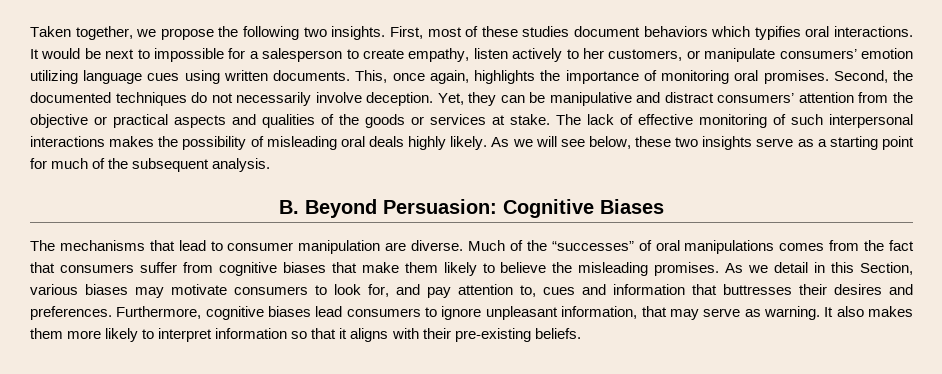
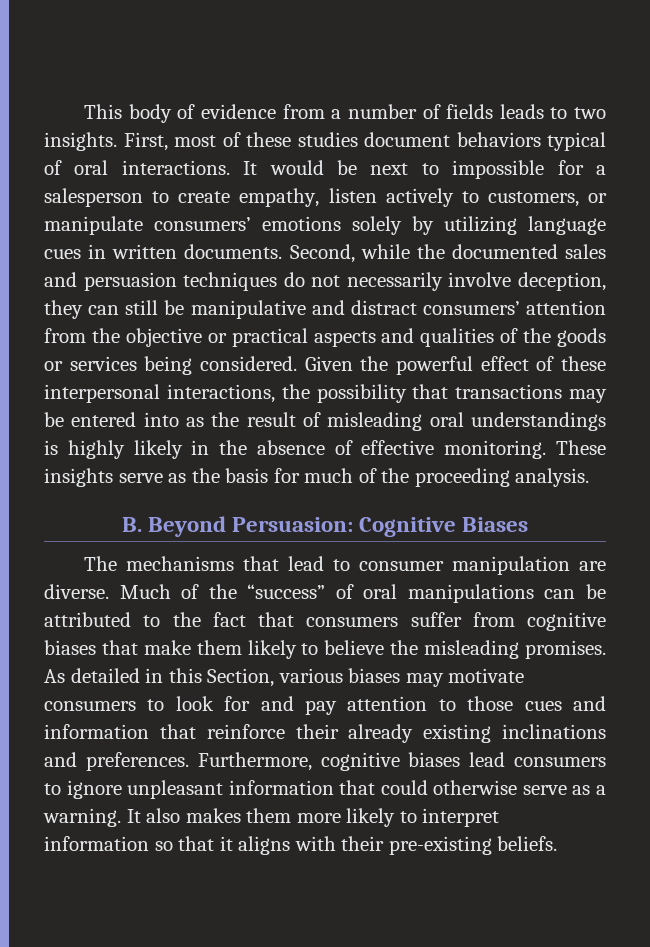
[30,26,300,40] Taken together, we propose the following -> [84,104,568,123] This body of evidence from a number of fields leads to
[711,26,801,40] which typifies -> [547,132,606,151] [44,160,62,175] typical of
[582,48,604,59] her -> (479, 197) none
[860,48,913,59] emotion -> [262,216,434,235] emotions solely by
[184,70,220,84] using -> [88,244,107,259] in
[355,70,914,84] [30,92,111,103] This, once again, highlights the importance of monitoring oral promises. Second, the documented -> [289,244,606,263] [44,272,177,291] Second, while the documented sales and persuasion
[366,92,464,106] deception. Yet, -> [518,272,606,291] deception,
(525, 99) none -> [125,300,159,315] still
[492,114,913,128] [30,136,914,150] at stake. The lack of effective monitoring of such interpersonal interactions makes the possibility of misleading oral deals highly likely. As we will see below, these two insights serve as a starting point -> [144,356,607,375] [44,384,607,403] [44,412,606,431] [44,440,606,459] [44,468,269,487] being considered. Given the powerful effect of these interpersonal interactions, the possibility that transactions may be entered into as the result of misleading oral understandings is highly likely in the absence of effective monitoring. These insights serve as the basis
[132,158,210,172] subsequent -> [414,468,510,487] proceeding
[551,241,634,251] “successes” -> [247,584,326,599] “success”
[779,240,860,251] comes from -> [544,584,606,599] [44,612,161,627] can be attributed to
[748,262,809,273] we detail -> [70,668,140,683] detailed
[368,284,389,297] for, -> [224,696,251,711] for
[520,285,536,297] to, -> [438,696,514,711] to those
[723,284,882,295] buttresses their desires -> [206,724,606,743] reinforce their already existing inclinations
[561,306,761,320] information, that may serve as -> [228,780,606,795] information that could otherwise serve as a

